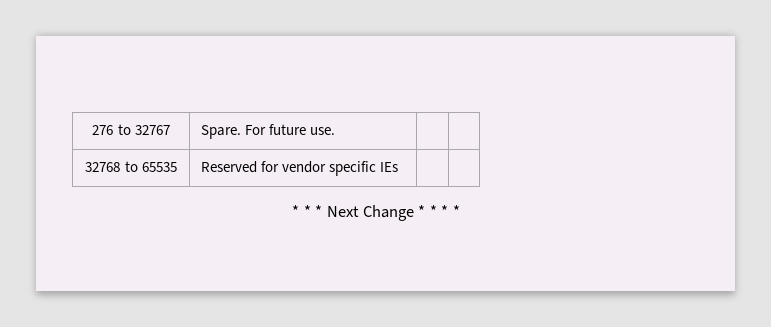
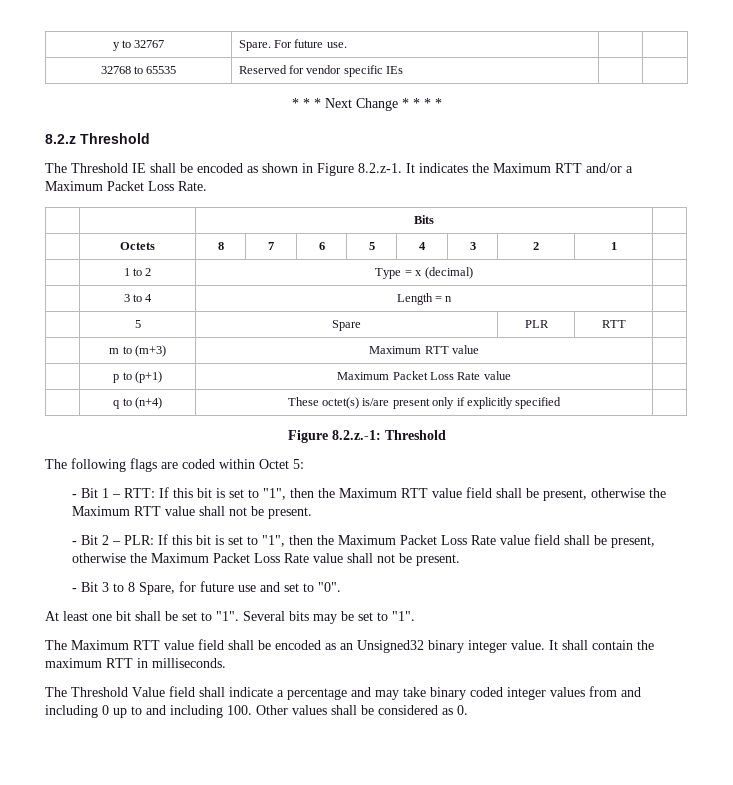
[92,125,114,135] 276 -> [112,42,120,51] y
(460, 211) none -> [45,133,150,144] [45,163,633,176] [45,181,207,191] [414,215,434,224] [120,242,155,250] [217,242,224,250] [268,242,274,250] [318,242,325,250] [368,242,375,250] [419,242,426,250] [469,242,476,250] [533,242,539,250] [610,242,617,250] [123,268,152,276] [375,267,473,279] [123,294,153,302] [396,293,453,305] [134,320,141,328] [332,320,361,331] [524,320,549,328] [601,320,626,328] [109,345,166,357] [369,345,479,354] [113,371,162,383] [337,371,511,380] [113,397,162,409] [287,397,562,409] [287,430,446,443] [45,458,304,472] [71,487,666,501] [71,506,312,519] [71,534,655,548] [71,553,460,566] [71,581,341,595] [45,611,415,624] [45,639,654,653] [45,658,226,668] [45,686,641,700] [45,705,468,718] // 8.2.z Threshold // The Threshold IE shall be encoded as shown in Figure 8.2.z-1. It indicates the Maximum RTT and/or a Maximum Packet Loss Rate. // | | Bits | // | Octets | 8 | 7 | 6 | 5 | 4 | 3 | 2 | 1 | // | 1 to 2 | Type = x (decimal) | // | 3 to 4 | Length = n | // | 5 | Spare | PLR | RTT | // | m to (m+3) | Maximum RTT value | // | p to (p+1) | Maximum Packet Loss Rate value | // | q to (n+4) | These octet(s) is/are present only if explicitly specified | // Figure 8.2.z.-1: Threshold // The following flags are coded within Octet 5: // - Bit 1 – RTT: If this bit is set to "1", then the Maximum RTT value field shall be present, otherwise the Maximum RTT value shall not be present. // - Bit 2 – PLR: If this bit is set to "1", then the Maximum Packet Loss Rate value field shall be present, otherwise the Maximum Packet Loss Rate value shall not be present. // - Bit 3 to 8 Spare, for future use and set to "0". // At least one bit shall be set to "1". Several bits may be set to "1". // The Maximum RTT value field shall be encoded as an Unsigned32 binary integer value. It shall contain the maximum RTT in milliseconds. // The Threshold Value field shall indicate a percentage and may take binary coded integer values from and including 0 up to and including 100. Other values shall be considered as 0.

